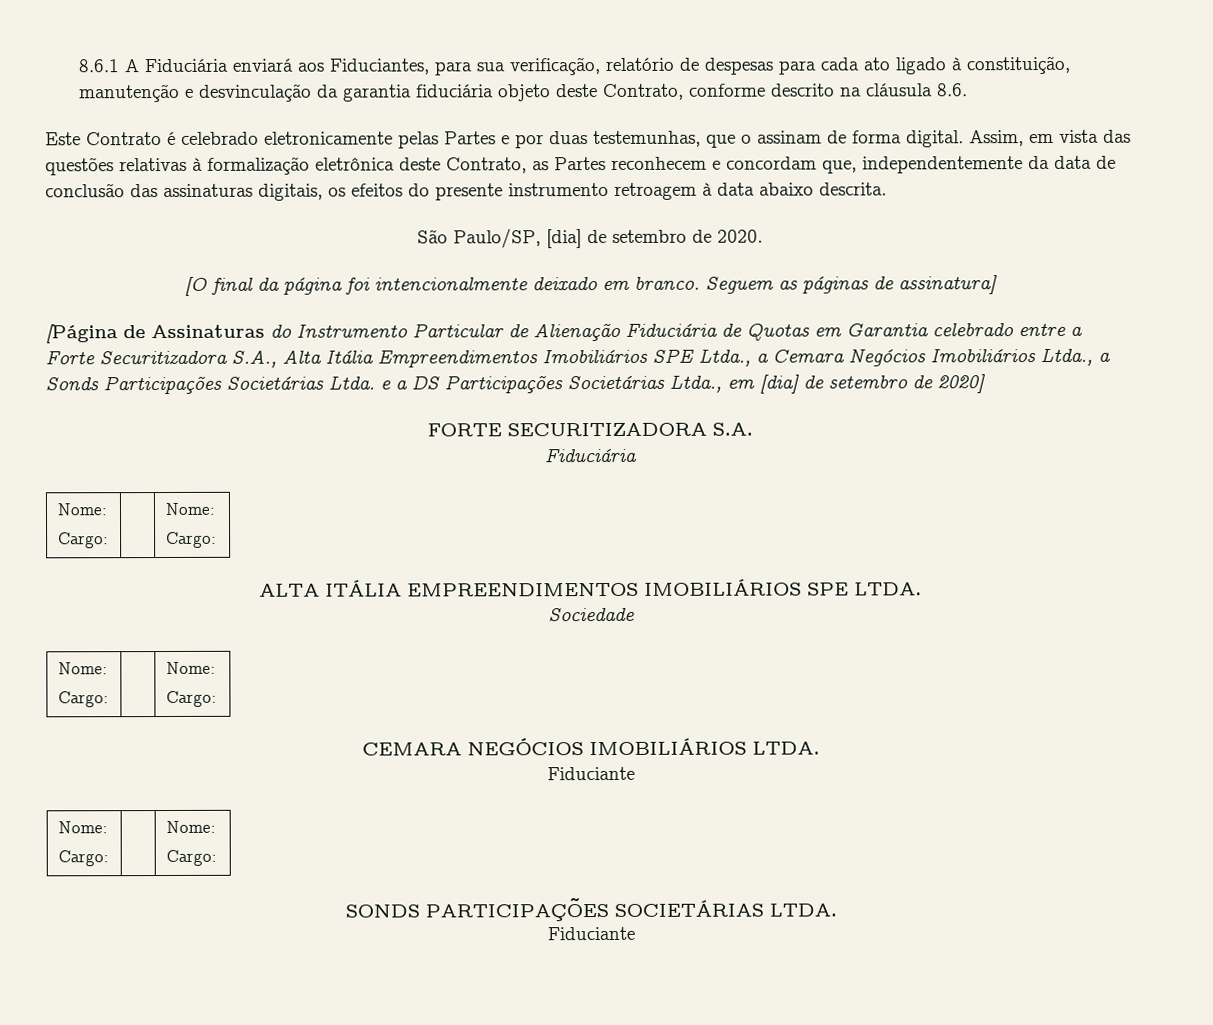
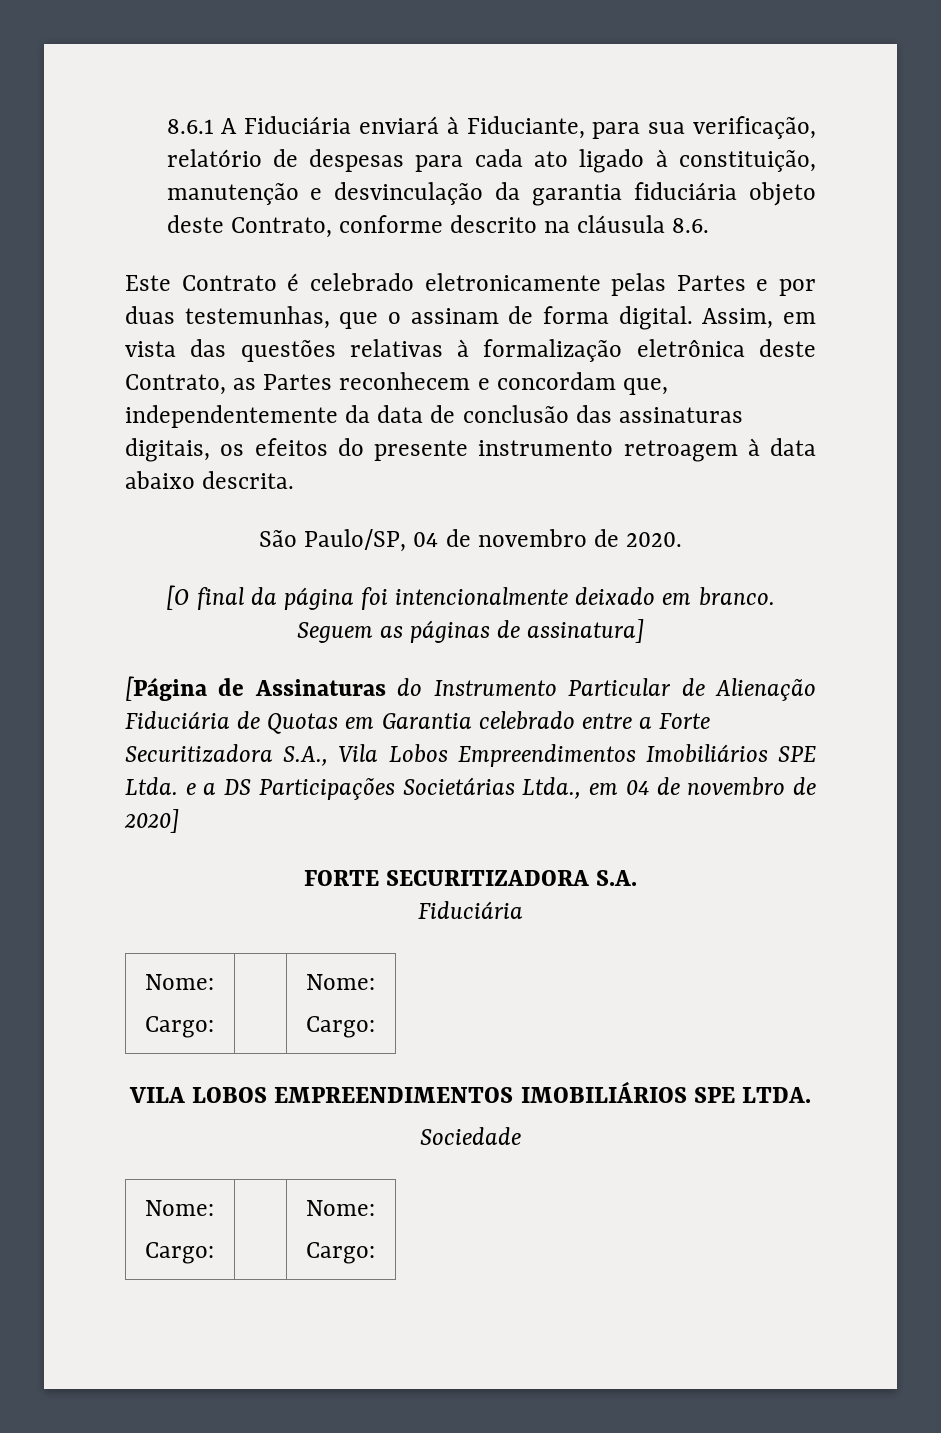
[297,58,431,75] aos Fiduciantes, -> [446,116,585,139] à Fiduciante,
[545,229,687,249] [dia] de setembro -> [413,529,587,547] 04 de novembro
[282,350,374,364] Alta Itália -> [338,744,448,763] Vila Lobos
[698,347,1111,367] [45,375,324,395] Ltda., a Cemara Negócios Imobiliários Ltda., a Sonds Participações Societárias -> (816, 754) none
[759,374,908,394] [dia] de setembro -> [625,777,786,796] 04 de novembro
[259,579,402,597] ALTA ITÁLIA -> [129,1087,268,1103] VILA LOBOS
[361,737,820,756] [546,766,635,781] [57,821,108,834] [57,850,109,867] [165,820,216,834] [165,849,217,867] [344,896,837,922] [546,926,635,941] // CEMARA NEGÓCIOS IMOBILIÁRIOS LTDA. // Fiduciante // Nome: // Cargo: | | Nome: // Cargo: // SONDS PARTICIPAÇÕES SOCIETÁRIAS LTDA. // Fiduciante -> (375, 1253) none

